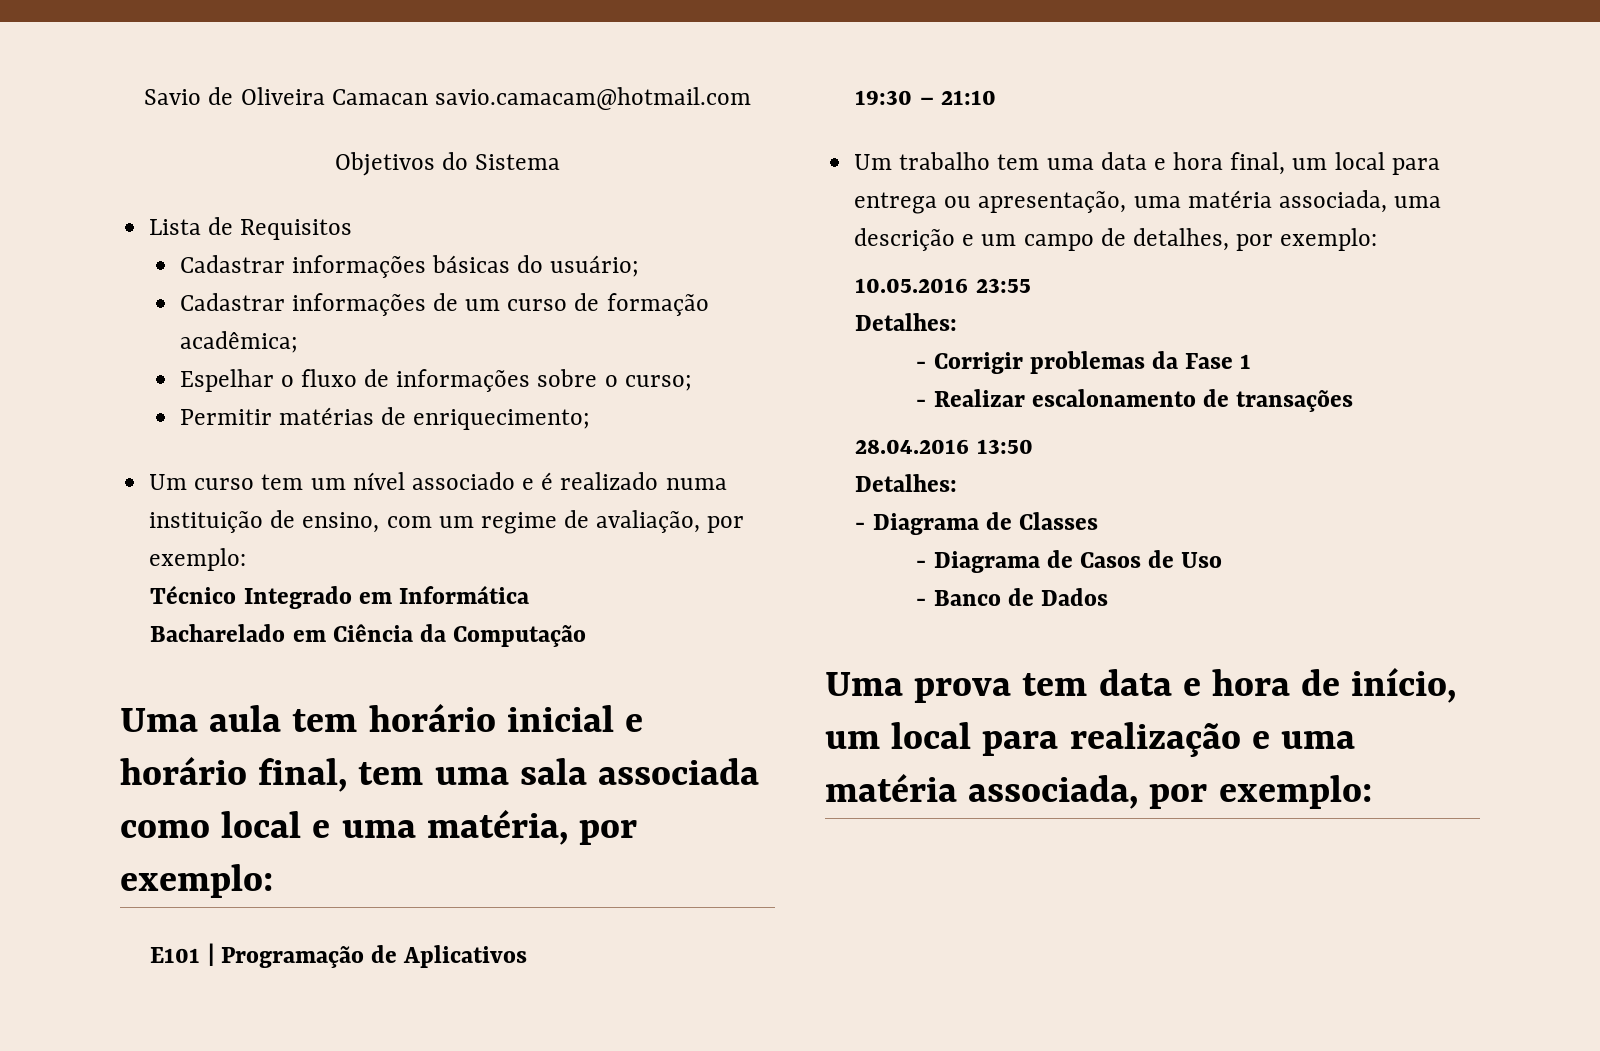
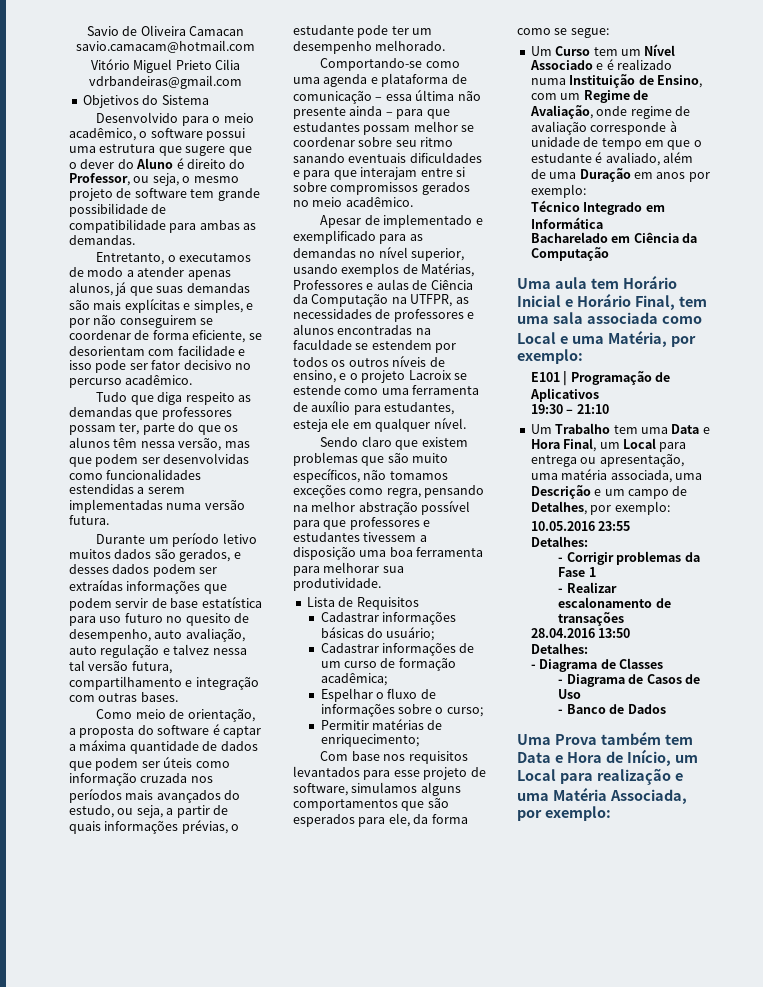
[334,152,561,176] Objetivos do Sistema -> [90,59,241,73] [89,75,242,89] [82,95,209,108] [96,112,254,126] [69,128,246,141] [69,144,252,156] [69,158,246,169] [69,173,239,186] [69,188,260,201] [69,203,167,217] [69,219,257,233] [69,235,135,245] [96,252,252,265] [69,267,231,280] [69,282,250,296] [69,298,253,313] [69,315,214,328] [69,330,262,343] [69,345,246,356] [69,360,251,373] [69,375,193,388] [96,392,251,405] [69,407,232,420] [69,422,238,435] [69,437,250,451] [69,453,250,467] [69,469,202,480] [69,484,185,494] [69,499,245,513] [69,515,109,525] [96,532,257,547] [69,549,241,562] [69,564,218,577] [69,579,227,594] [69,596,262,611] [69,613,249,626] [69,628,245,642] [69,644,247,658] [69,660,172,674] [69,676,259,690] [69,692,178,702] [96,709,255,722] [69,724,261,738] [69,740,258,754] [69,756,230,771] [69,773,213,786] [69,788,241,803] [69,805,228,818] [69,820,240,834] [293,25,433,38] [293,40,446,54] [320,58,460,71] [293,73,467,87] [293,89,481,104] [293,106,450,119] [293,121,475,135] [293,137,454,147] [293,152,482,163] [293,167,465,180] [293,182,470,195] [293,197,413,207] [320,214,483,228] [293,230,423,244] [293,246,465,261] [293,263,475,277] [293,279,473,290] [293,294,469,307] [293,309,475,322] [293,324,431,335] [293,339,457,353] [293,355,445,367] [293,370,467,383] [293,385,480,395] [293,400,455,415] [293,417,466,432] [320,436,468,450] [293,452,449,466] [293,468,448,483] [293,485,485,498] [293,500,471,515] [293,517,431,530] [293,532,427,542] [293,547,484,560] [293,562,404,576] [293,578,381,591] Vitório Miguel Prieto Cilia vdrbandeiras@gmail.com // Objetivos do Sistema // Desenvolvido para o meio acadêmico, o software possui uma estrutura que sugere que o dever do Aluno é direito do Professor, ou seja, o mesmo projeto de software tem grande possibilidade de compatibilidade para ambas as demandas. // Entretanto, o executamos de modo a atender apenas alunos, já que suas demandas são mais explícitas e simples, e por não conseguirem se coordenar de forma eficiente, se desorientam com facilidade e isso pode ser fator decisivo no percurso acadêmico. // Tudo que diga respeito as demandas que professores possam ter, parte do que os alunos têm nessa versão, mas que podem ser desenvolvidas como funcionalidades estendidas a serem implementadas numa versão futura. // Durante um período letivo muitos dados são gerados, e desses dados podem ser extraídas informações que podem servir de base estatística para uso futuro no quesito de desempenho, auto avaliação, auto regulação e talvez nessa tal versão futura, compartilhamento e integração com outras bases. // Como meio de orientação, a proposta do software é captar a máxima quantidade de dados que podem ser úteis como informação cruzada nos períodos mais avançados do estudo, ou seja, a partir de quais informações prévias, o estudante pode ter um desempenho melhorado. // Comportando-se como uma agenda e plataforma de comunicação – essa última não presente ainda – para que estudantes possam melhor se coordenar sobre seu ritmo sanando eventuais dificuldades e para que interajam entre si sobre compromissos gerados no meio acadêmico. // Apesar de implementado e exemplificado para as demandas no nível superior, usando exemplos de Matérias, Professores e aulas de Ciência da Computação na UTFPR, as necessidades de professores e alunos encontradas na faculdade se estendem por todos os outros níveis de ensino, e o projeto Lacroix se estende como uma ferramenta de auxílio para estudantes, esteja ele em qualquer nível. // Sendo claro que existem problemas que são muito específicos, não tomamos exceções como regra, pensando na melhor abstração possível para que professores e estudantes tivessem a disposição uma boa ferramenta para melhorar sua produtividade.
[149,474,255,490] // Um curso -> [320,751,468,764] [293,766,486,780] [293,782,461,796] [293,798,449,811] [293,813,468,827] [517,28,609,38] [530,46,591,56] // Com base nos requisitos levantados para esse projeto de software, simulamos alguns comportamentos que são esperados para ele, da forma como se segue: // Um Curso
[352,472,515,490] nível associado -> [644,44,676,56] [529,60,593,70] Nível Associado
[149,510,701,534] instituição de ensino, com um regime de avaliação, -> [569,74,702,88] [530,90,648,103] [529,105,690,119] [530,121,677,135] [530,137,702,150] [530,152,693,166] [530,168,686,182] Instituição de Ensino, com um Regime de Avaliação, onde regime de avaliação corresponde à unidade de tempo em que o estudante é avaliado, além de uma Duração em anos
[368,703,644,732] [120,756,348,792] horário inicial e horário final, -> [622,275,677,289] [517,293,675,310] Horário Inicial e Horário Final,
[221,809,568,845] local e uma matéria, -> [517,330,667,347] Local e uma Matéria,
[899,152,1385,175] trabalho tem uma data e hora final, um local -> [555,423,710,434] [530,438,656,452] Trabalho tem uma Data e Hora Final, um Local
[854,228,956,251] descrição -> [530,485,591,499] Descrição
[1132,228,1229,251] detalhes, -> [530,501,587,515] Detalhes,
[914,667,1457,703] [825,722,972,749] prova tem data e hora de início, um local -> [554,731,693,745] [517,749,698,766] [517,769,556,781] Prova também tem Data e Hora de Início, um Local
[825,773,1139,809] matéria associada, -> [552,787,687,804] Matéria Associada,

